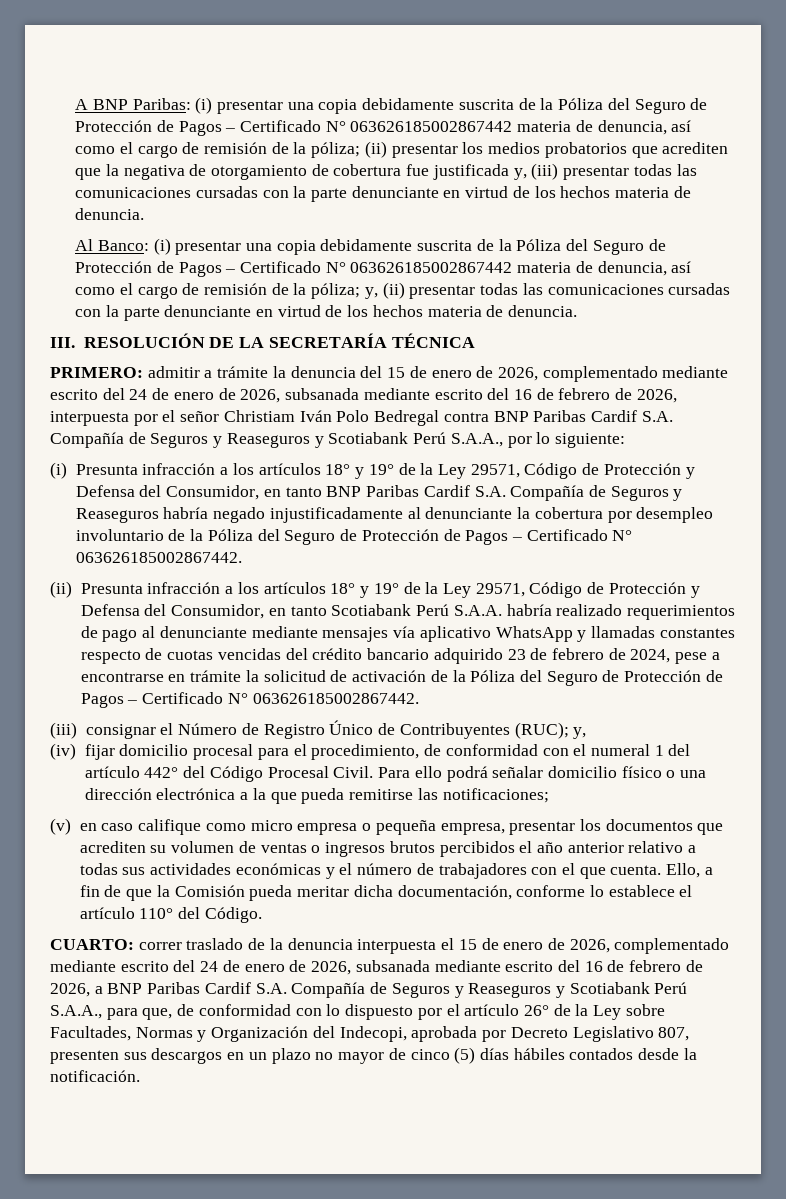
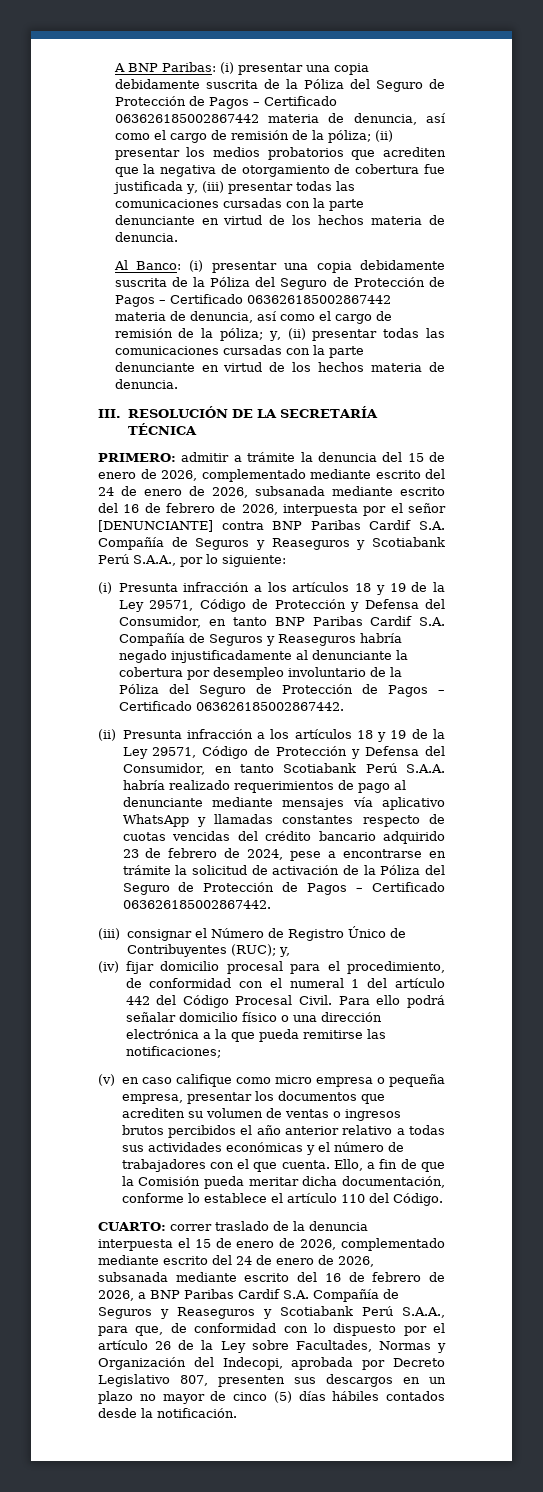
[325,121,346,132] N° -> (337, 101) none
[325,262,346,273] N° -> (243, 299) none
[223,410,440,426] Christiam Iván Polo Bedregal -> [98,520,213,532] [DENUNCIANTE]
[325,464,394,479] 18° y 19° -> [355,583,406,595] 18 y 19
[612,530,633,541] N° -> (192, 706) none
[330,583,399,598] 18° y 19° -> [356,730,407,742] 18 y 19
[227,693,248,704] N° -> (445, 887) none
[144,767,179,778] 442° -> [125,996,150,1005] 442
[139,908,174,919] 110° -> [340,1194,365,1203] 110
[523,1005,549,1016] 26° -> [155,1341,172,1350] 26

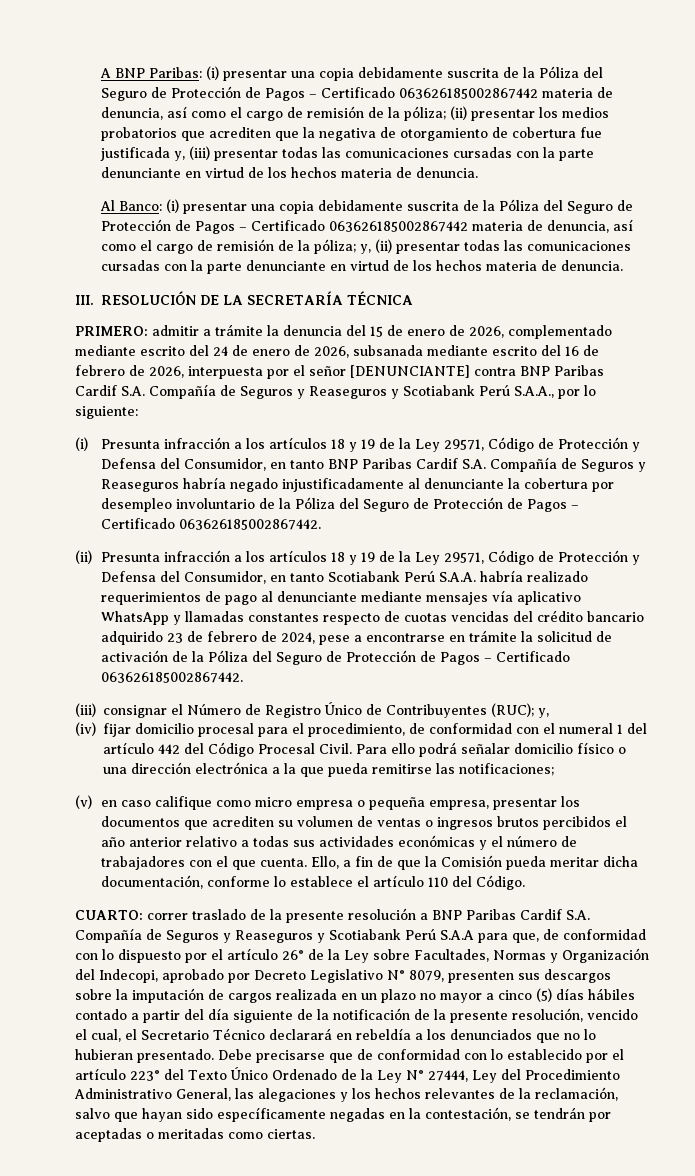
[309,1221,368,1231] [98,1238,445,1251] [98,1255,374,1267] [98,1272,446,1282] [98,1290,134,1301] denuncia interpuesta el 15 de enero de 2026, complementado mediante escrito del 24 de enero de 2026, subsanada mediante escrito del 16 de febrero de 2026, -> [286,908,416,923] presente resolución
[402,1307,445,1318] S.A.A., -> [440,930,474,940] S.A.A
[155,1341,172,1350] 26 -> [282,950,304,960] 26°
[291,1357,354,1370] aprobada -> [162,969,224,983] aprobado
[180,1375,208,1386] 807, -> [387,970,444,982] N° 8079,
(393, 1380) none -> [75,988,337,1003] sobre la imputación de cargos realizada
[210,1391,227,1401] de -> [486,993,494,1000] a
[386,1391,445,1401] [98,1408,237,1418] contados desde la notificación. -> [75,1008,638,1023] [75,1028,596,1043] [75,1049,624,1063] [75,1067,620,1083] [74,1087,618,1102] [75,1107,611,1122] [75,1128,315,1142] contado a partir del día siguiente de la notificación de la presente resolución, vencido el cual, el Secretario Técnico declarará en rebeldía a los denunciados que no lo hubieran presentado. Debe precisarse que de conformidad con lo establecido por el artículo 223° del Texto Único Ordenado de la Ley N° 27444, Ley del Procedimiento Administrativo General, las alegaciones y los hechos relevantes de la reclamación, salvo que hayan sido específicamente negadas en la contestación, se tendrán por aceptadas o meritadas como ciertas.

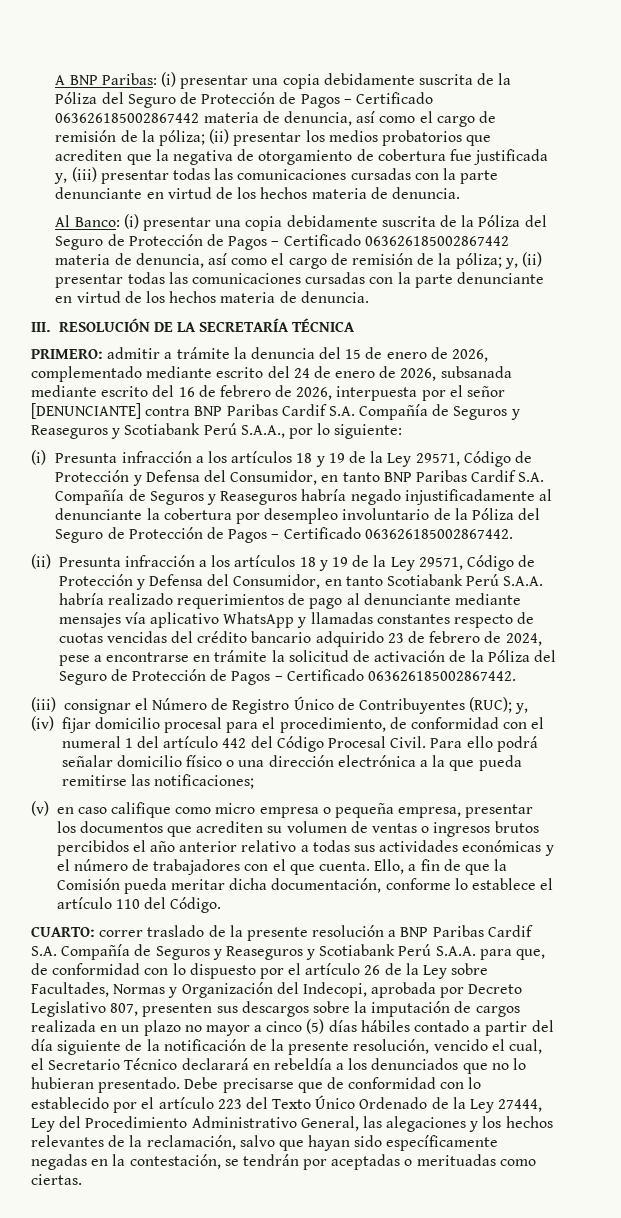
[440,930,474,940] S.A.A -> [435,946,476,956] S.A.A.
[282,950,304,960] 26° -> [364,965,381,975] 26
[162,969,224,983] aprobado -> [371,982,437,998] aprobada
[387,970,444,982] N° 8079, -> [110,1003,139,1016] 807,
[130,1070,160,1081] 223° -> [217,1099,242,1109] 223
[405,1070,424,1080] N° -> (495, 1106) none
[158,1128,224,1139] meritadas -> [416,1154,496,1166] merituadas

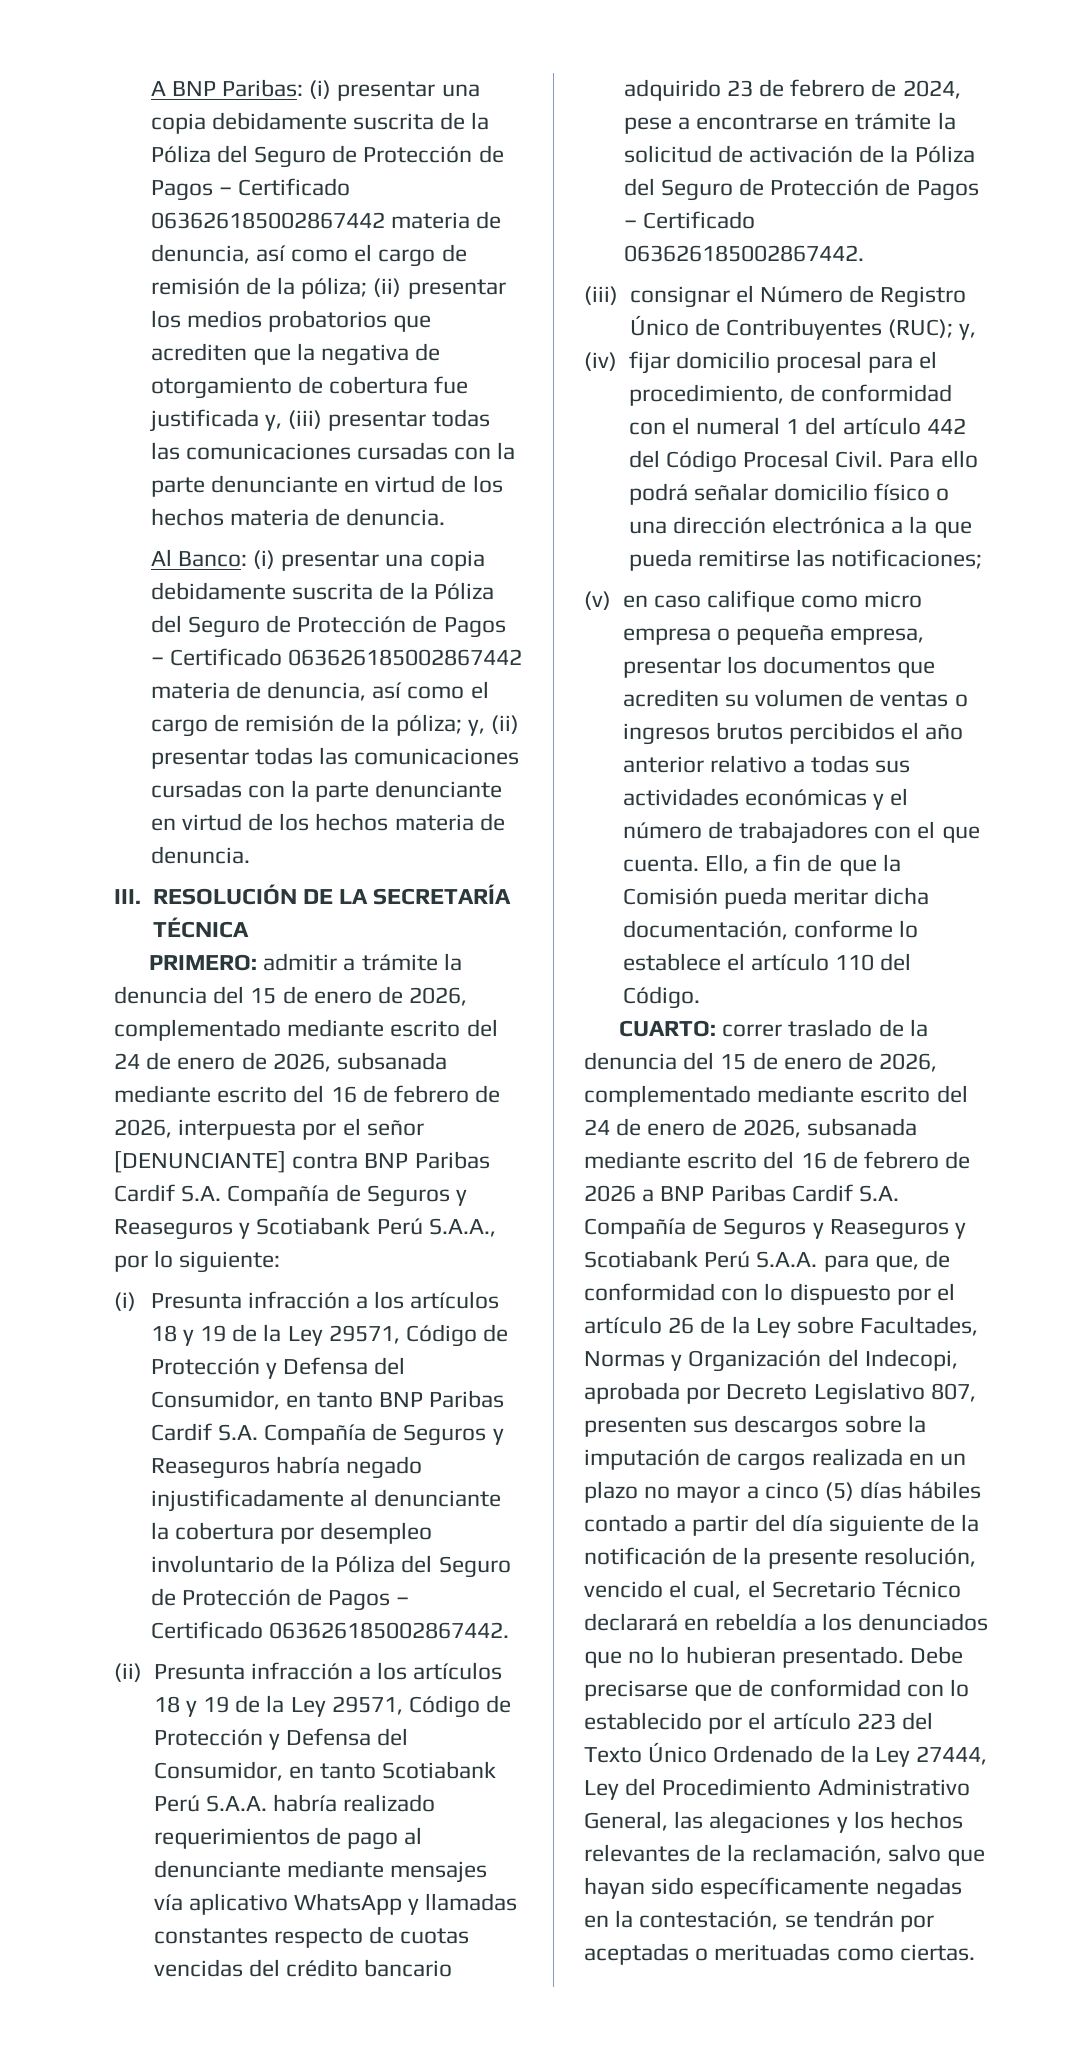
[246,925,385,941] presente resolución -> [584,1052,938,1072] [584,1085,968,1107] [584,1118,918,1138] [584,1151,971,1169] [584,1185,636,1202] denuncia del 15 de enero de 2026, complementado mediante escrito del 24 de enero de 2026, subsanada mediante escrito del 16 de febrero de 2026

